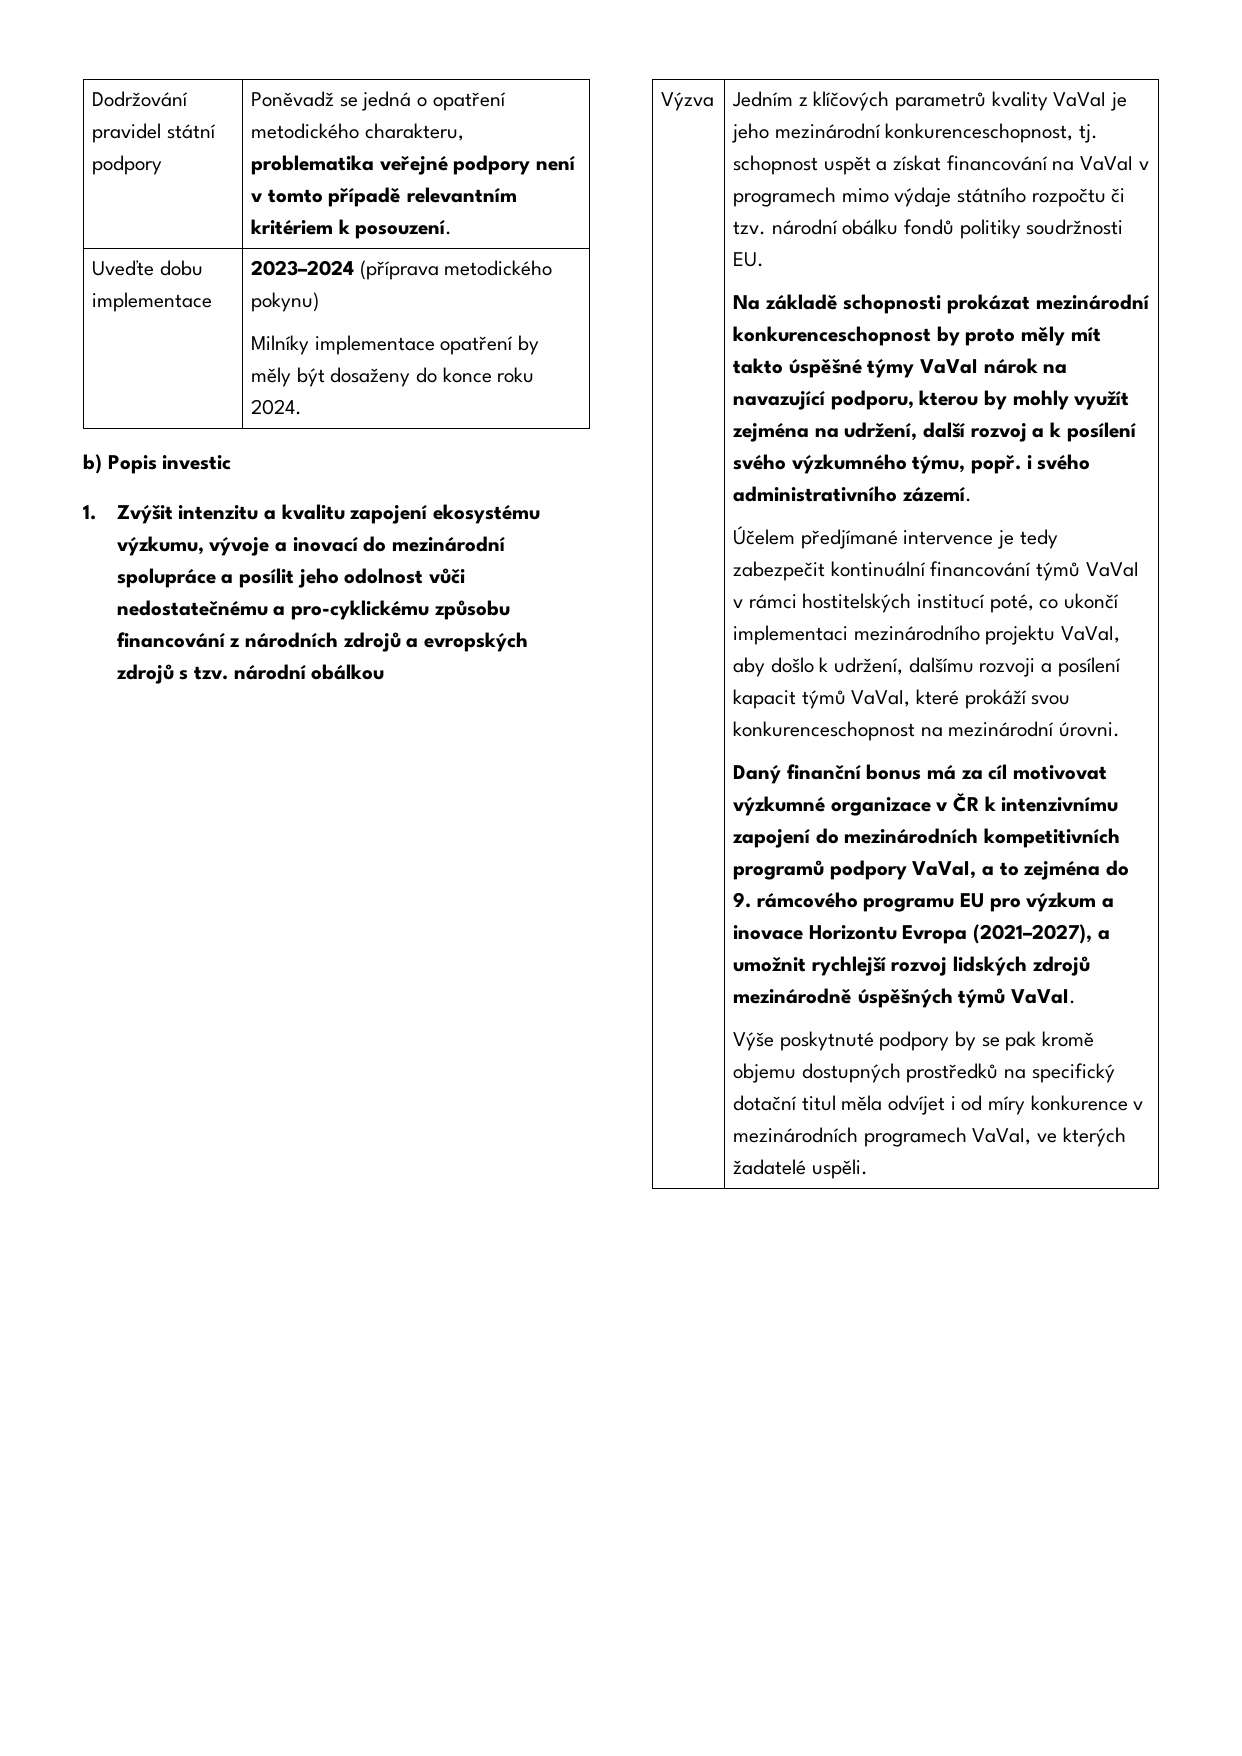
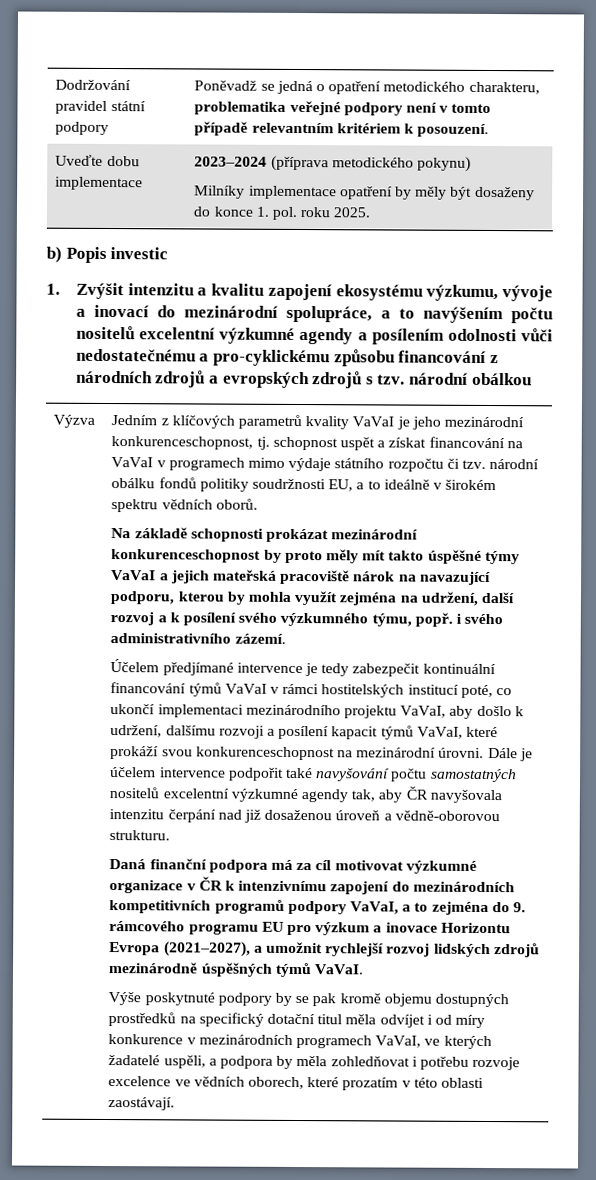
[497,367,535,383] [251,399,303,415] roku 2024. -> [255,206,372,220] 1. pol. roku 2025.
[116,568,424,588] spolupráce a posílit jeho odolnost -> [286,305,553,324] [75,325,517,345] spolupráce, a to navýšením počtu nositelů excelentní výzkumné agendy a posílením odolnosti
[733,252,765,267] EU. -> [328,479,497,492] [111,498,258,513] EU, a to ideálně v širokém spektru vědních oborů.
(979, 366) none -> [159,569,351,585] a jejich mateřská pracoviště
[1012,390,1069,410] mohly -> [248,591,292,602] mohla
[733,764,922,784] // Daný finanční bonus -> [487,747,533,762] [110,767,517,783] [109,786,502,804] [109,809,500,823] [109,830,171,841] [109,858,268,873] Dále je účelem intervence podpořit také navyšování počtu samostatných nositelů excelentní výzkumné agendy tak, aby ČR navyšovala intenzitu čerpání nad již dosaženou úroveň a vědně-oborovou strukturu. // Daná finanční podpora
[811,1159,868,1179] uspěli. -> [163,1055,521,1071] [108,1076,484,1091] [108,1097,176,1111] uspěli, a podpora by měla zohledňovat i potřebu rozvoje excelence ve vědních oborech, které prozatím v této oblasti zaostávají.

